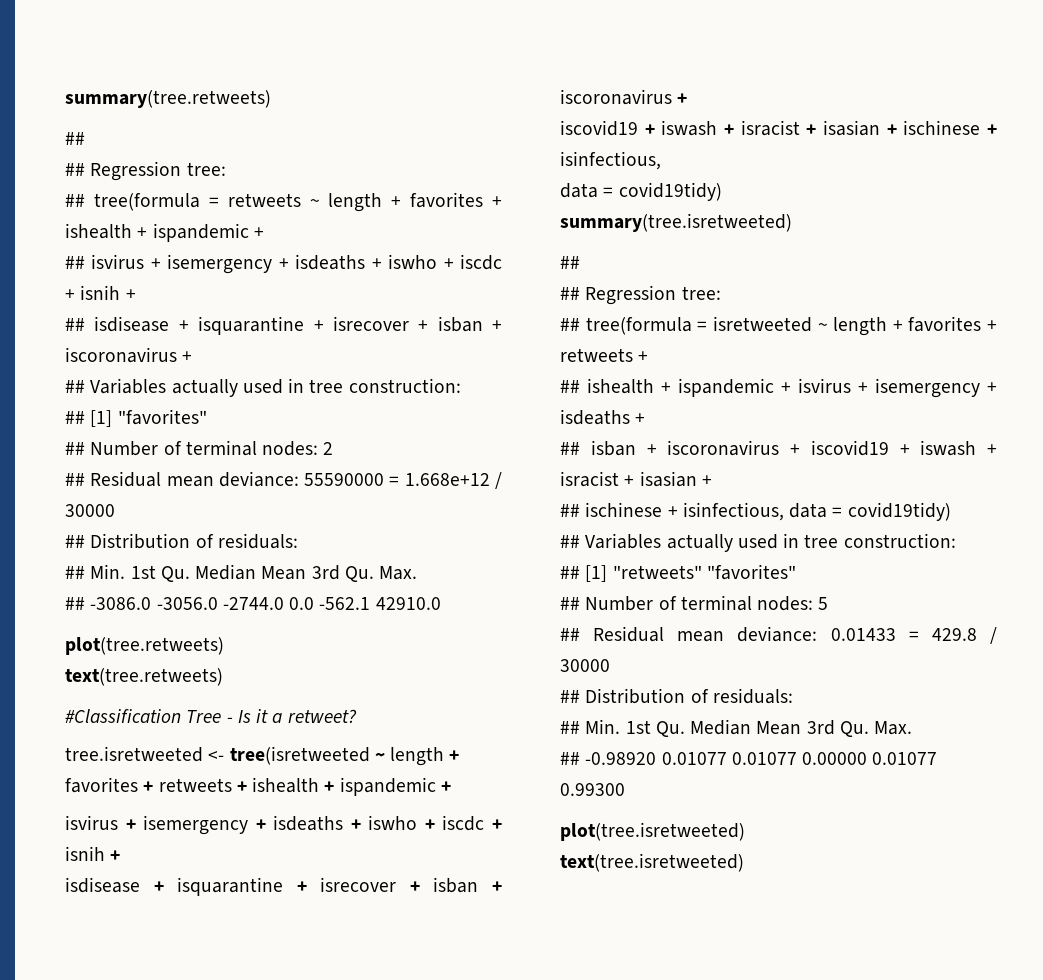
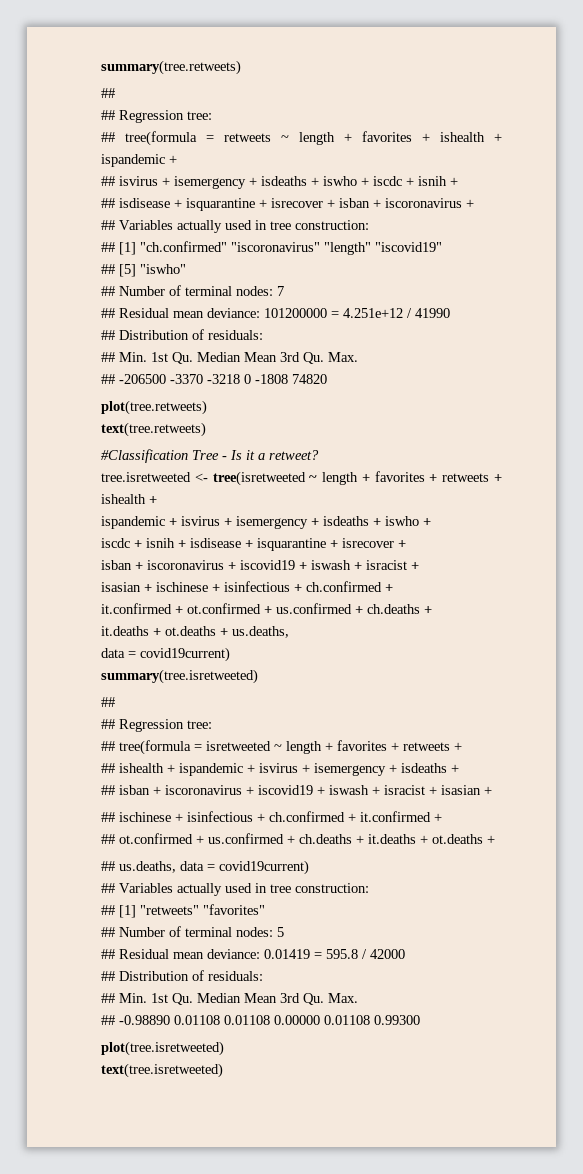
[117,409,207,425] [65,440,334,456] [65,471,502,489] [65,504,115,517] "favorites" // ## Number of terminal nodes: 2 // ## Residual mean deviance: 55590000 = 1.668e+12 / 30000 -> [140,241,442,255] [101,264,186,277] [101,285,284,296] [101,308,450,318] "ch.confirmed" "iscoronavirus" "length" "iscovid19" // ## [5] "iswho" // ## Number of terminal nodes: 7 // ## Residual mean deviance: 101200000 = 4.251e+12 / 41990
[90,597,441,610] -3086.0 -3056.0 -2744.0 0.0 -562.1 42910.0 -> [119,374,327,384] -206500 -3370 -3218 0 -1808 74820
[339,777,451,796] [65,815,502,835] [65,846,121,861] [65,877,502,896] [560,89,688,105] [560,120,817,136] ispandemic + // isvirus + isemergency + isdeaths + iswho + iscdc + isnih + // isdisease + isquarantine + isrecover + isban + iscoronavirus + // iscovid19 + iswash + isracist + -> [101,516,431,529] [101,538,406,551] [101,560,419,570] // ispandemic + isvirus + isemergency + isdeaths + iswho + // iscdc + isnih + isdisease + isquarantine + isrecover + // isban + iscoronavirus + iscovid19 + iswash + isracist + //
[560,151,661,170] [560,182,722,201] isinfectious, // data = covid19tidy) -> [224,581,393,592] [101,603,432,614] [101,626,289,638] [101,647,230,662] isinfectious + ch.confirmed + // it.confirmed + ot.confirmed + us.confirmed + ch.deaths + // it.deaths + ot.deaths + us.deaths, // data = covid19current)
[682,502,951,521] isinfectious, data = covid19tidy) -> [187,811,442,822] [101,833,495,844] [101,860,309,875] isinfectious + ch.confirmed + it.confirmed + // ## ot.confirmed + us.confirmed + ch.deaths + it.deaths + ot.deaths + // ## us.deaths, data = covid19current)
[830,627,998,644] [560,659,610,672] 0.01433 = 429.8 / 30000 -> [264,949,405,959] 0.01419 = 595.8 / 42000
[585,752,938,765] -0.98920 0.01077 0.01077 0.00000 0.01077 -> [119,1015,370,1025] -0.98890 0.01108 0.01108 0.00000 0.01108

